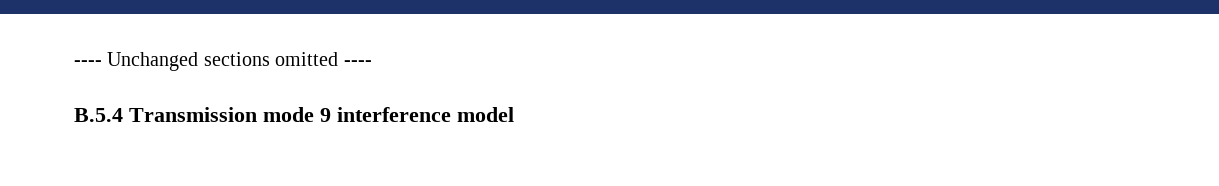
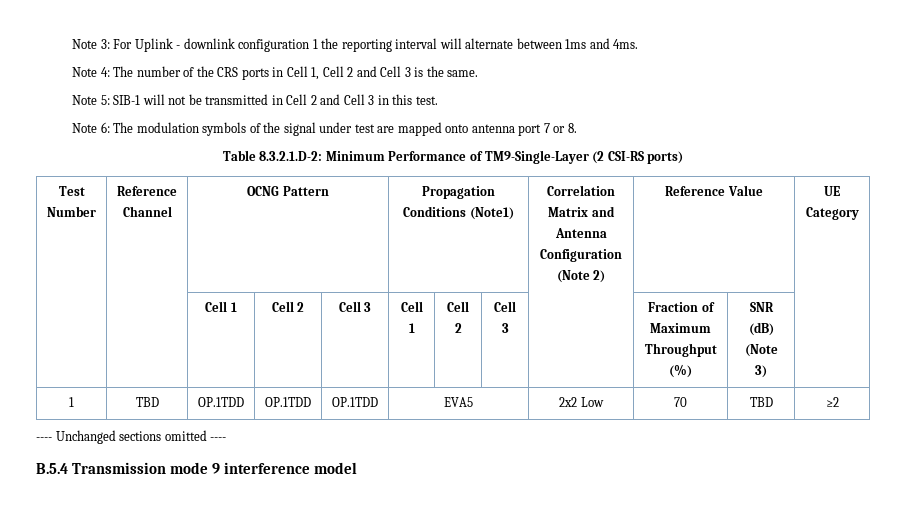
(74, 63) none -> [71,38,639,52] [71,66,479,80] [71,94,438,105] [71,122,577,136] [222,150,684,164] [58,186,85,196] [47,206,96,217] [117,186,177,196] [122,206,172,217] [247,186,329,196] [422,186,495,199] [403,206,514,220] [547,185,615,196] [548,206,615,217] [554,228,607,238] [540,249,622,262] [556,270,606,283] [665,185,763,196] [824,186,840,196] [805,207,859,220] [205,301,237,312] [271,301,305,312] [338,301,372,312] [400,301,423,312] [408,323,415,333] [447,301,469,312] [454,323,462,333] [494,301,516,312] [501,323,509,333] [648,302,715,312] [650,323,711,333] [644,343,717,357] [669,364,692,378] [749,302,774,312] [748,322,774,336] [744,344,778,357] [755,365,767,378] [69,397,74,407] [135,397,159,407] [198,397,244,407] [265,397,311,407] [332,397,378,407] [444,397,473,407] [559,397,604,407] [674,397,687,407] [749,397,773,407] [825,397,839,407] Note 3: For Uplink - downlink configuration 1 the reporting interval will alternate between 1ms and 4ms. // Note 4: The number of the CRS ports in Cell 1, Cell 2 and Cell 3 is the same. // Note 5: SIB-1 will not be transmitted in Cell 2 and Cell 3 in this test. // Note 6: The modulation symbols of the signal under test are mapped onto antenna port 7 or 8. // Table 8.3.2.1.D-2: Minimum Performance of TM9-Single-Layer (2 CSI-RS ports) // Test Number | Reference Channel | OCNG Pattern | Propagation Conditions (Note1) | Correlation Matrix and Antenna Configuration (Note 2) | Reference Value | UE Category // | | Cell 1 | Cell 2 | Cell 3 | Cell 1 | Cell 2 | Cell 3 | | Fraction of Maximum Throughput (%) | SNR (dB) (Note 3) | // 1 | TBD | OP.1TDD | OP.1TDD | OP.1TDD | EVA5 | 2x2 Low | 70 | TBD | ≥2 //

